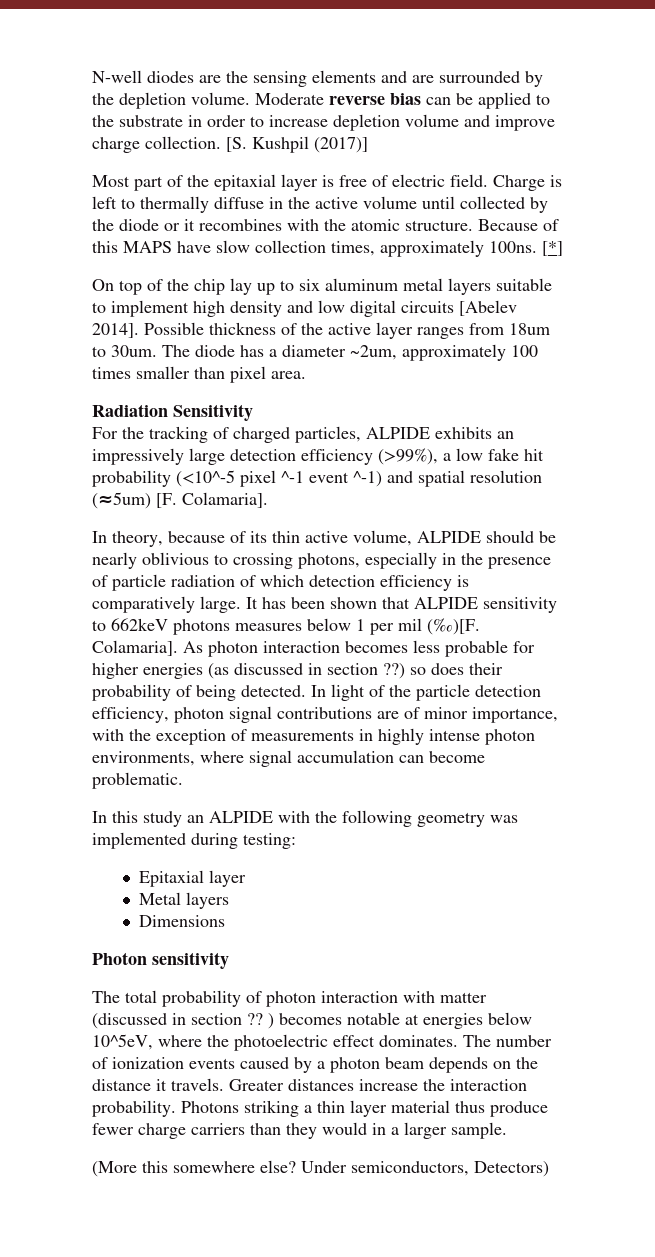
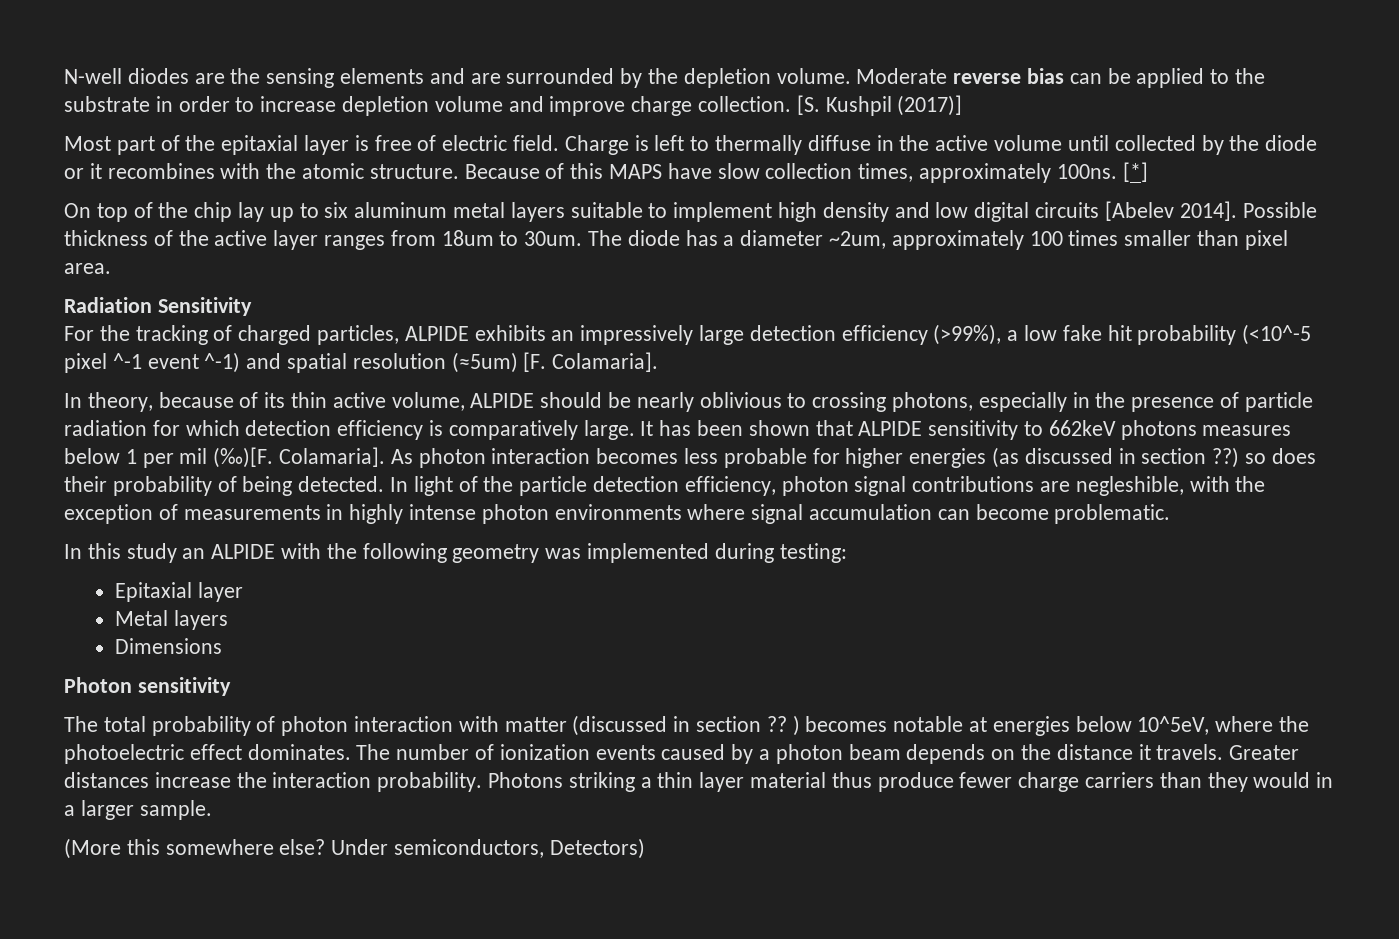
[240,575,256,587] of -> [152,420,180,436] for
[404,707,558,723] of minor importance, -> [1075,476,1184,496] negleshible,
[92,751,195,766] environments, -> [554,504,682,520] environments

